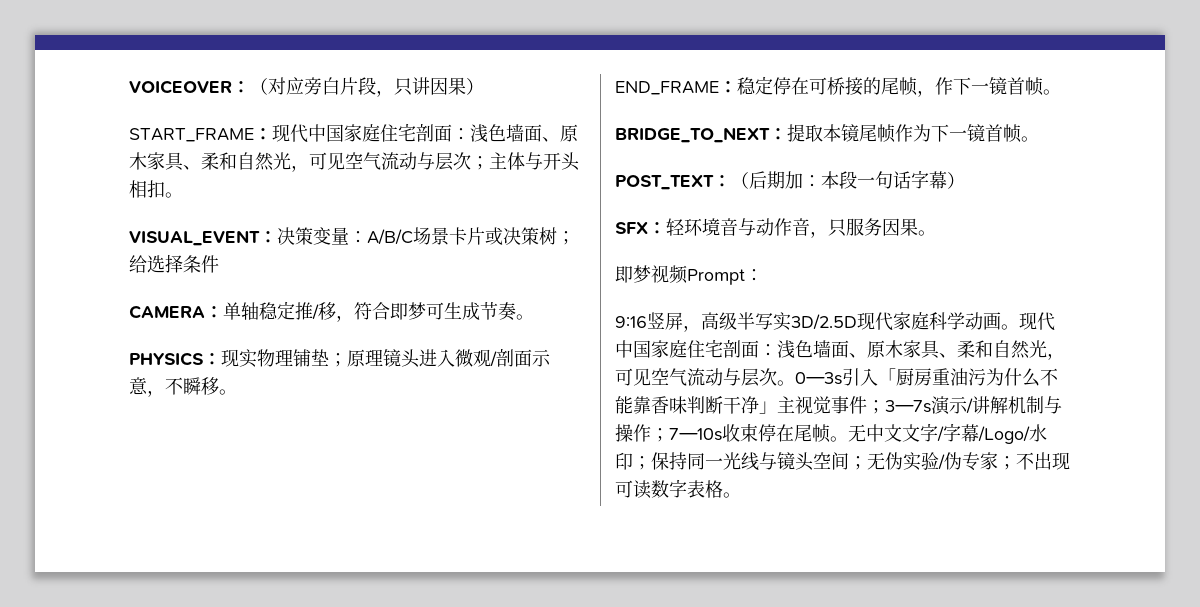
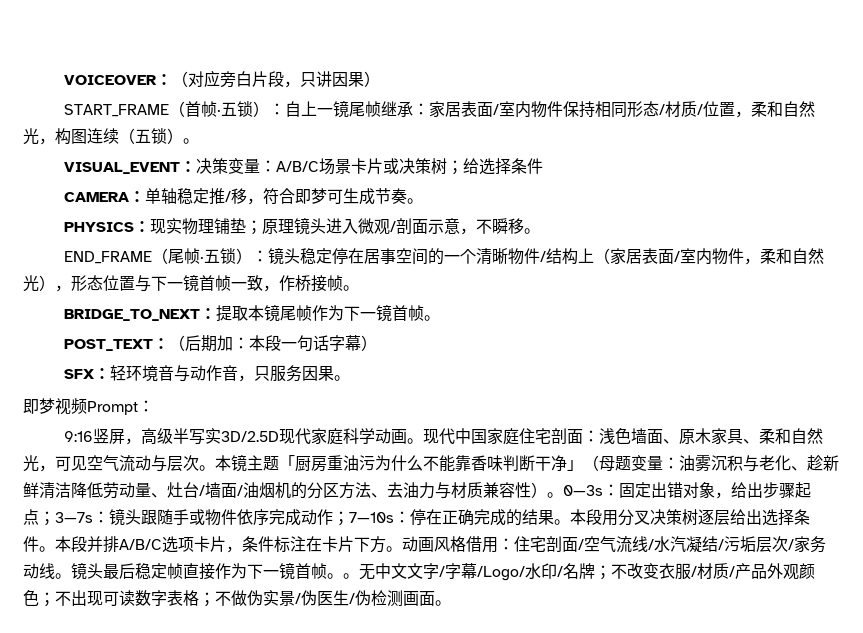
[254,123,578,143] [129,152,580,172] [129,180,165,198] ：现代中国家庭住宅剖面：浅色墙面、原木家具、柔和自然光，可见空气流动与层次；主体与开头相扣 -> [169,100,816,118] [23,128,183,145] （首帧·五锁）：自上一镜尾帧继承：家居表面/室内物件保持相同形态/材质/位置，柔和自然光，构图连续（五锁）
[719,76,1025,97] ：稳定停在可桥接的尾帧，作下一镜首 -> [152,247,825,265] [23,274,327,292] （尾帧·五锁）：镜头稳定停在居事空间的一个清晰物件/结构上（家居表面/室内物件，柔和自然光），形态位置与下一镜首帧一致，作桥接
[795,368,878,386] 0—3s引入 -> [215,454,279,472] 本镜主题
[777,396,1062,415] [615,424,831,443] 主视觉事件；3—7s演示/讲解机制与操作；7—10s收束停在尾帧 -> [583,455,839,472] [23,482,811,499] [23,508,810,526] [23,536,826,553] [23,562,343,580] （母题变量：油雾沉积与老化、趁新鲜清洁降低劳动量、灶台/墙面/油烟机的分区方法、去油力与材质兼容性）。0—3s：固定出错对象，给出步骤起点；3—7s：镜头跟随手或物件依序完成动作；7—10s：停在正确完成的结果。本段用分叉决策树逐层给出选择条件。本段并排A/B/C选项卡片，条件标注在卡片下方。动画风格借用：住宅剖面/空气流线/水汽凝结/污垢层次/家务动线。镜头最后稳定帧直接作为下一镜首帧。
[633,452,998,471] ；保持同一光线与镜头空间；无伪实验/伪专家 -> [557,563,815,580] [23,590,39,606] /名牌；不改变衣服/材质/产品外观颜色
(723, 489) none -> [199,590,435,607] ；不做伪实景/伪医生/伪检测画面

